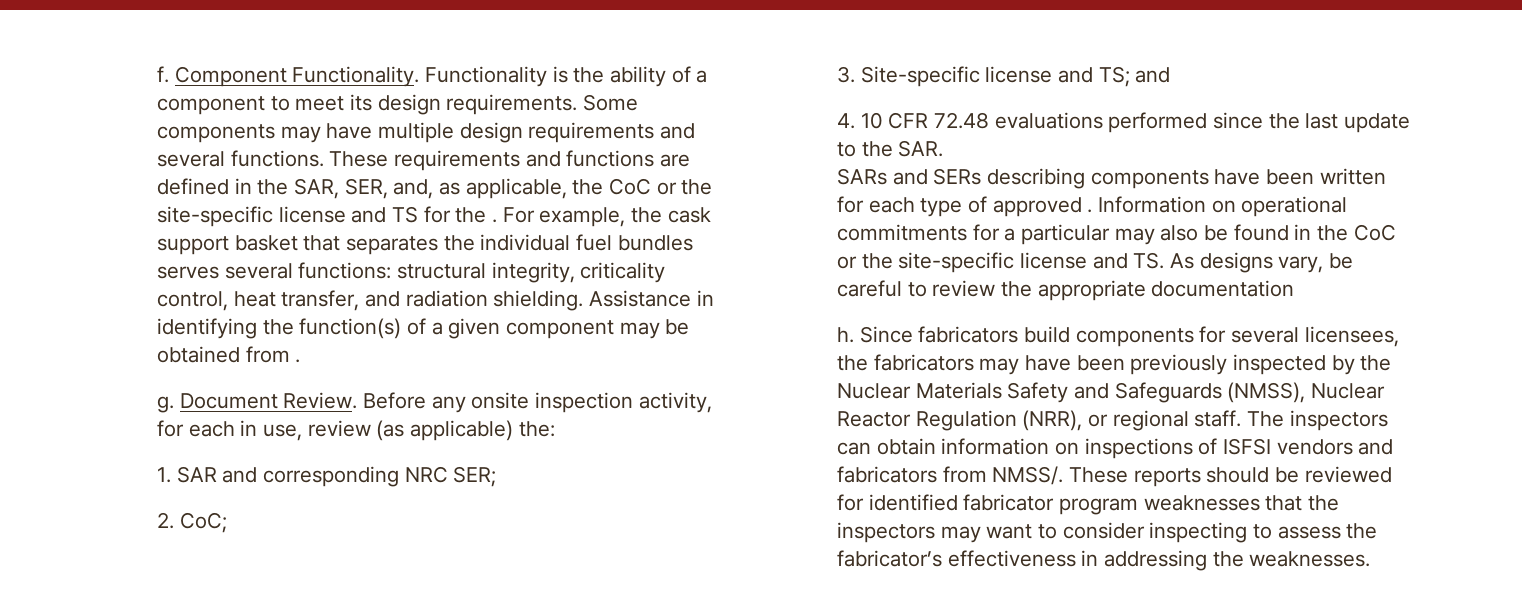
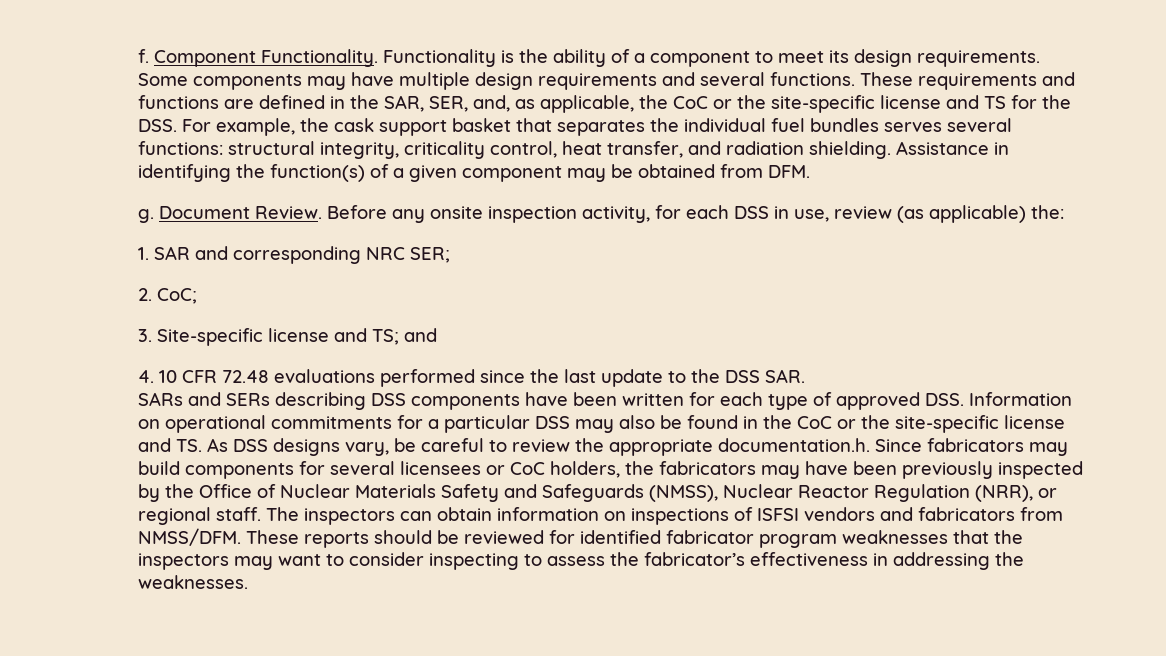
[492,219,498,223] . -> [138,119,178,132] DSS.
[295,359,301,363] . -> [768,165,811,178] DFM.
(235, 429) none -> [734,206,770,219] DSS
(893, 149) none -> [725,370,761,383] DSS
(1086, 178) none -> [371,393,407,406] DSS
[1087,209,1093,213] . -> [925,393,965,406] DSS.
(1111, 234) none -> [535,416,571,429] DSS
(1195, 261) none -> [233,439,269,452] DSS
[1151,280,1295,297] [836,327,854,343] documentation // h. -> [718,438,871,452] documentation.h.
(1019, 334) none -> [1029,442,1069,456] may
[1304,326,1399,347] licensees, -> [400,461,621,478] licensees or CoC holders,
(1392, 363) none -> [199,484,277,498] Office of
[992,466,1064,485] NMSS/. -> [138,528,242,546] NMSS/DFM.

